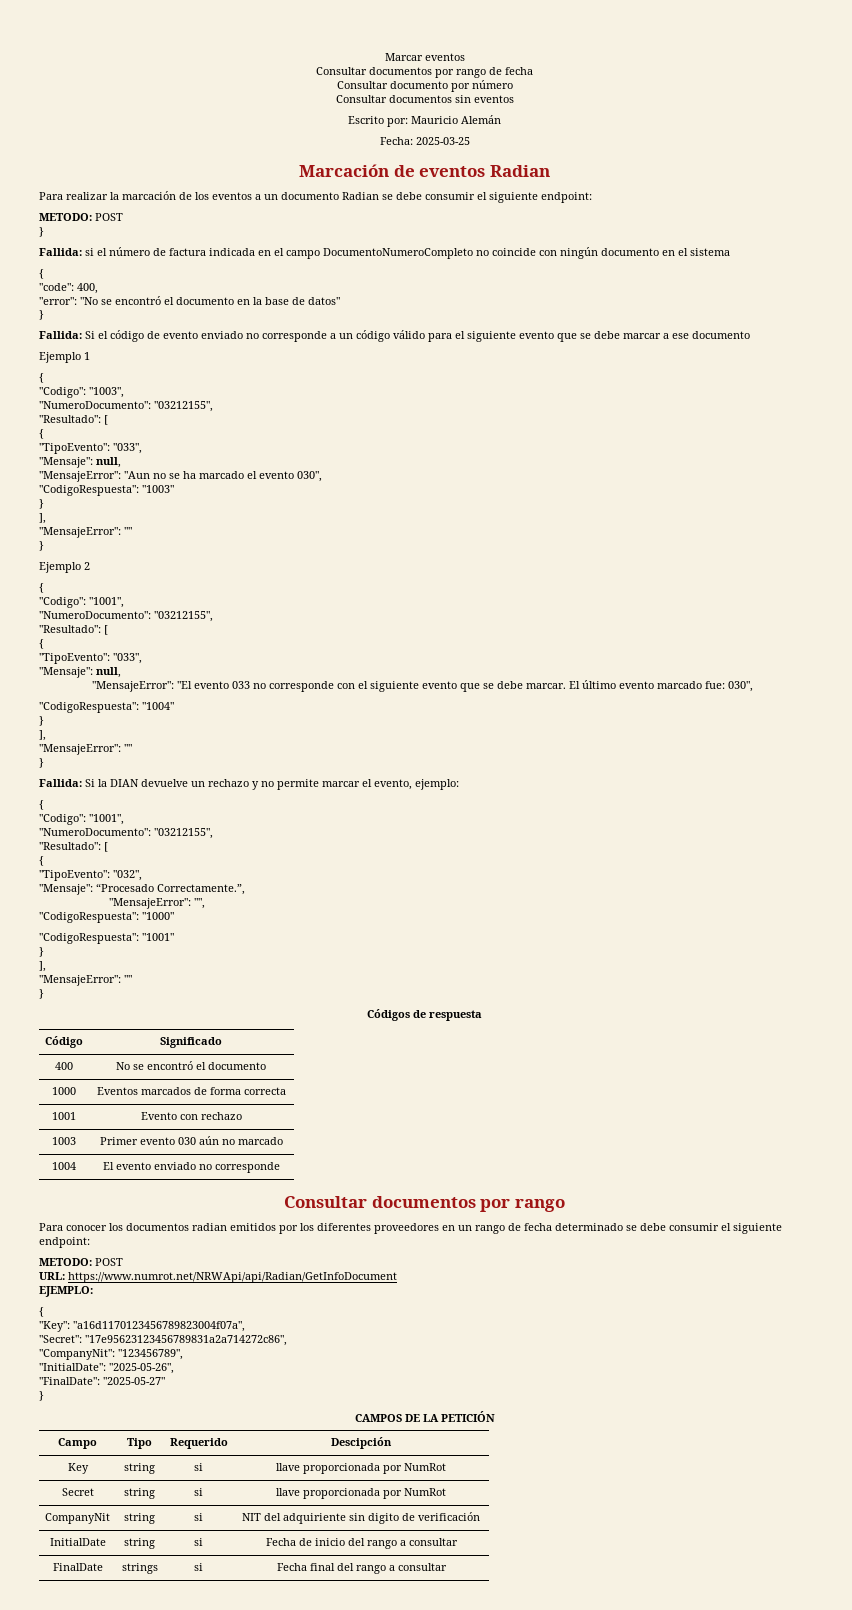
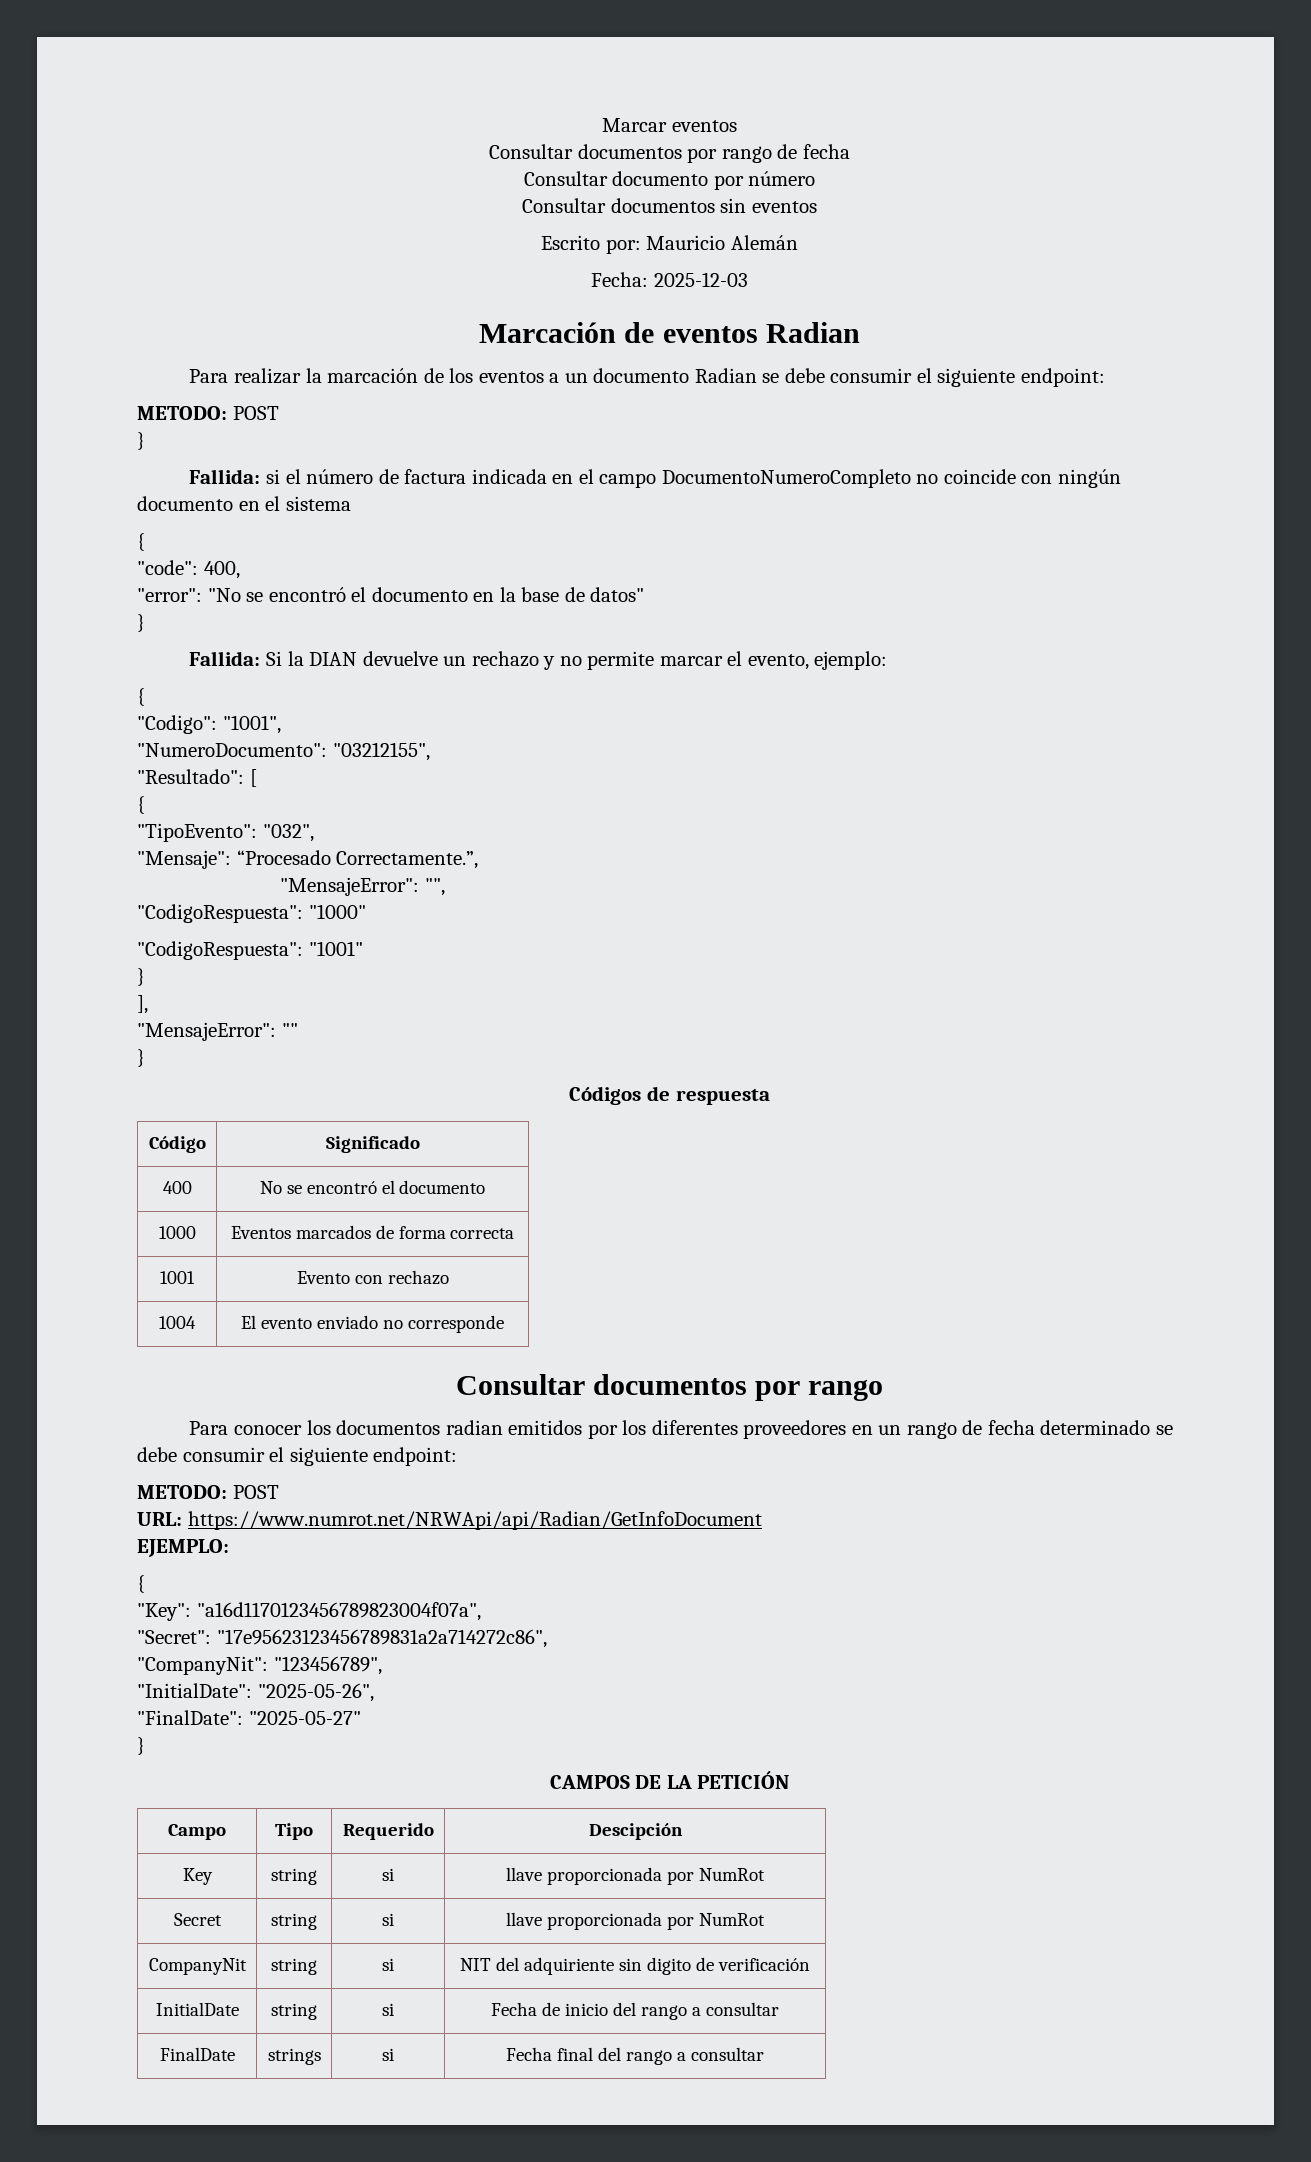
[415,137,470,145] 2025-03-25 -> [653,272,748,287] 2025-12-03
[39,330,750,342] [39,352,90,363] [39,373,44,383] [39,387,124,398] [39,401,213,412] [39,415,108,425] [39,429,44,439] [39,443,142,454] [39,457,121,468] [39,471,322,482] [39,485,174,496] [39,499,44,509] [39,513,46,524] [39,527,132,538] [39,541,44,551] [39,562,90,573] [39,583,44,593] [39,597,124,608] [39,611,213,622] [39,625,108,635] [39,639,44,649] [39,653,142,664] [39,667,121,678] [91,680,753,692] [39,702,174,713] [39,716,44,726] [39,730,46,741] [39,744,132,755] [39,758,44,768] // Fallida: Si el código de evento enviado no corresponde a un código válido para el siguiente evento que se debe marcar a ese documento // Ejemplo 1 // { // "Codigo": "1003", // "NumeroDocumento": "03212155", // "Resultado": [ // { // "TipoEvento": "033", // "Mensaje": null, // "MensajeError": "Aun no se ha marcado el evento 030", // "CodigoRespuesta": "1003" // } // ], // "MensajeError": "" // } // Ejemplo 2 // { // "Codigo": "1001", // "NumeroDocumento": "03212155", // "Resultado": [ // { // "TipoEvento": "033", // "Mensaje": null, // "MensajeError": "El evento 033 no corresponde con el siguiente evento que se debe marcar. El último evento marcado fue: 030", // "CodigoRespuesta": "1004" // } // ], // "MensajeError": "" // } -> (145, 623) none
[52,1137,76,1145] [99,1136,283,1145] // 1003 | Primer evento 030 aún no marcado -> (449, 1277) none

